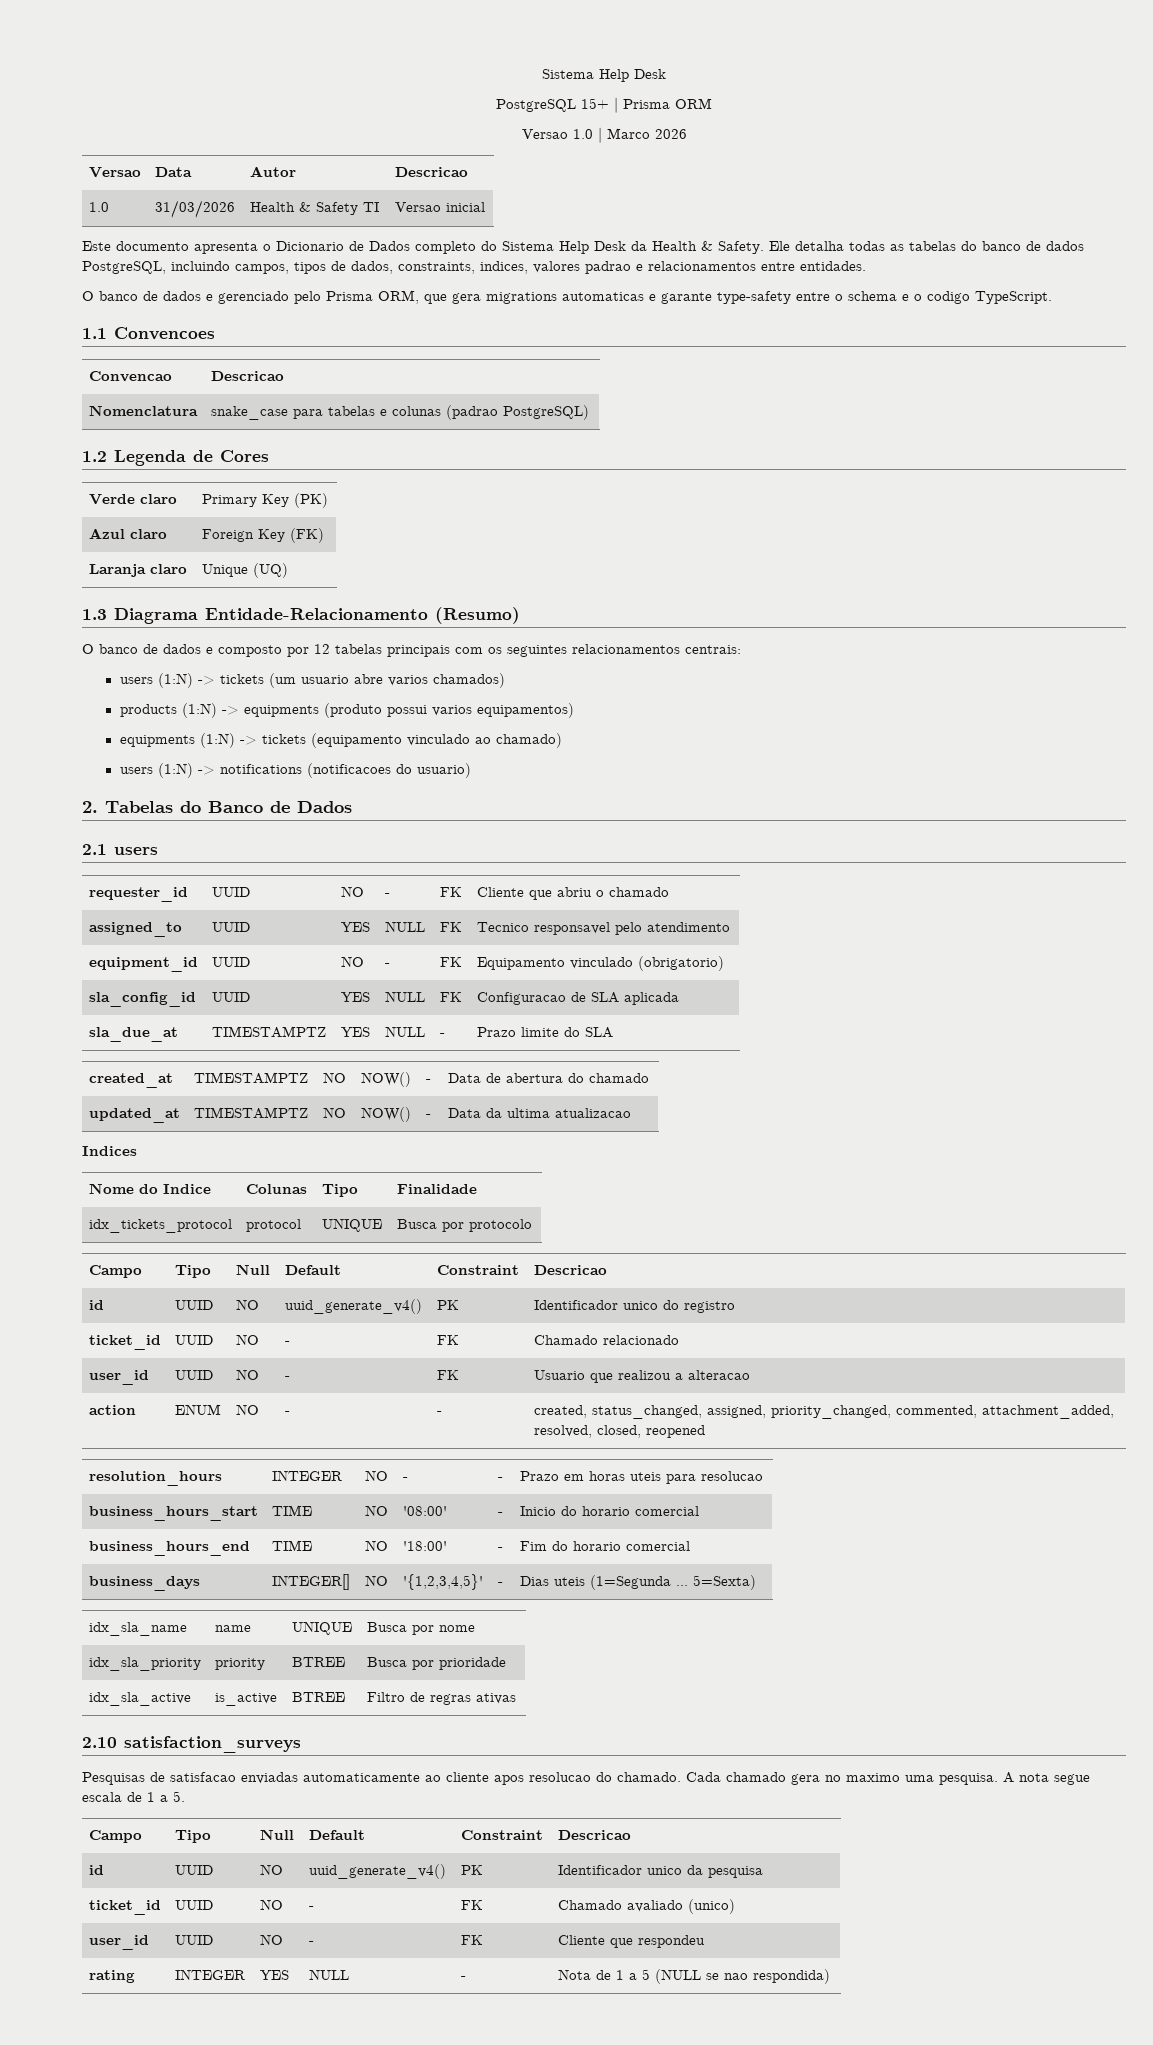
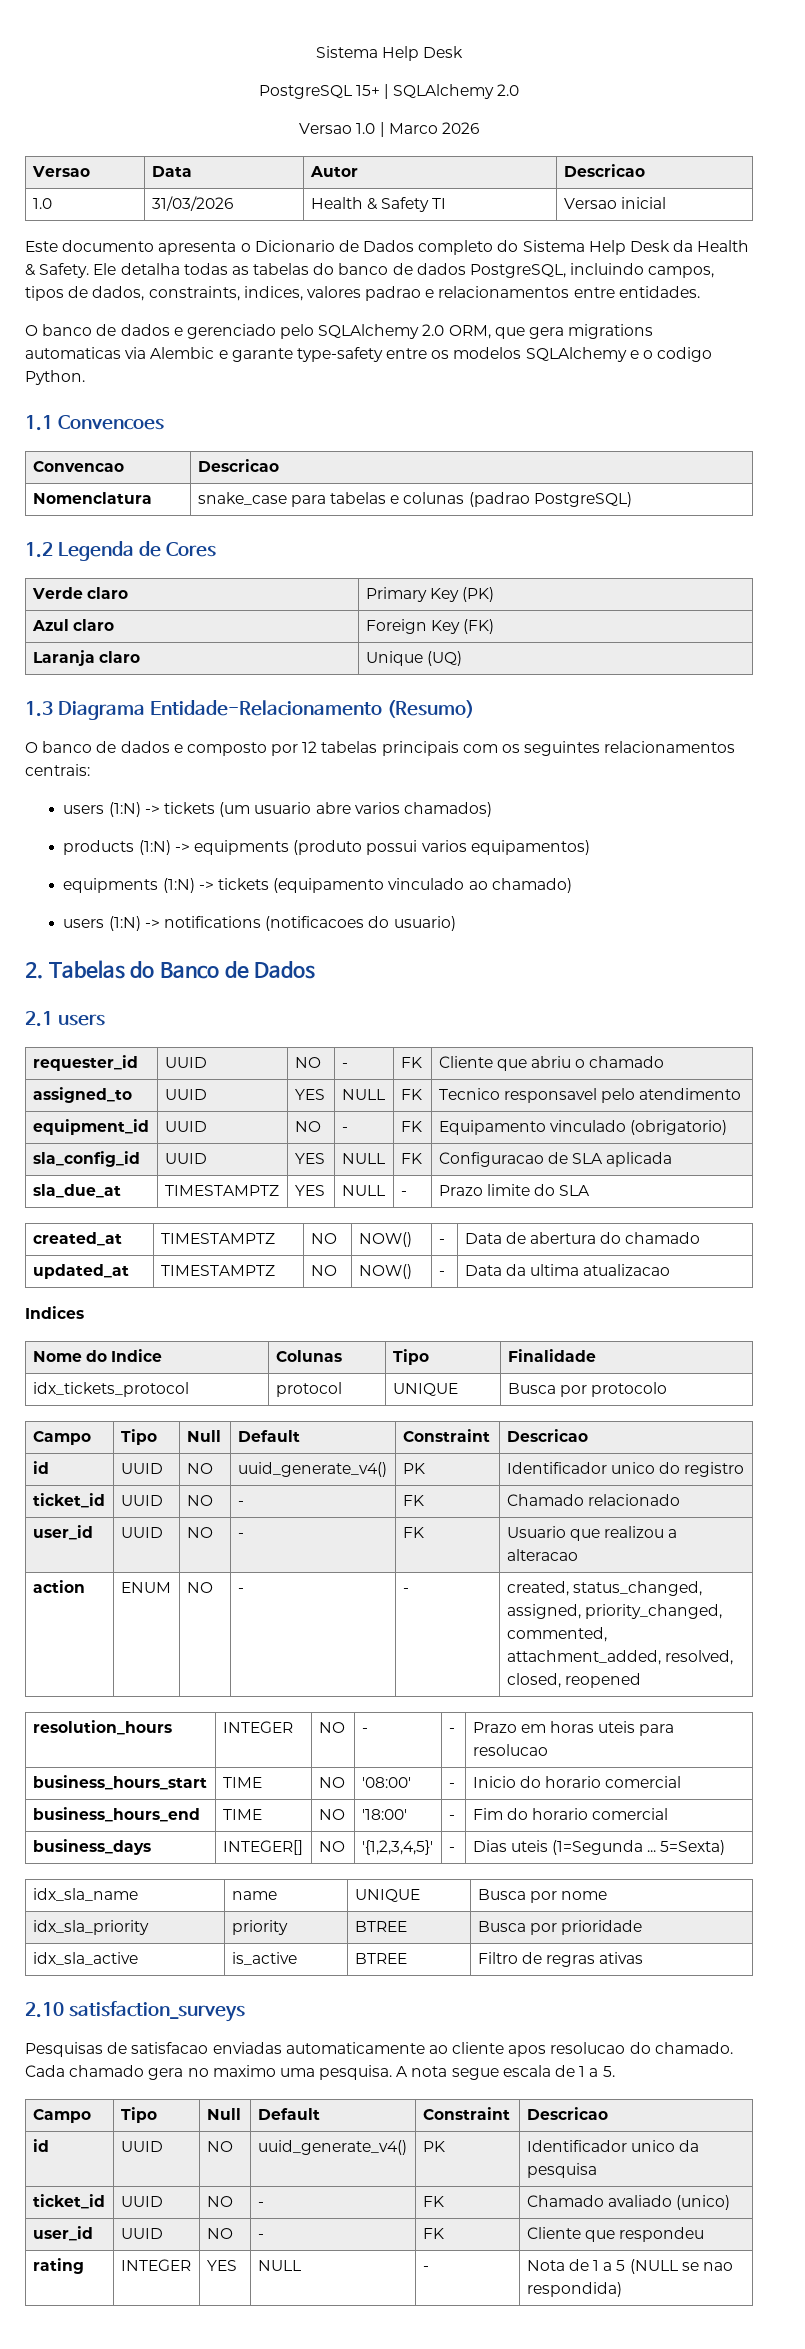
[623,98,712,109] Prisma ORM -> [393,84,520,99] SQLAlchemy 2.0
[326,291,373,301] Prisma -> [318,324,445,339] SQLAlchemy 2.0
(644, 296) none -> [125,347,215,359] via Alembic
[835,291,897,301] o schema -> [431,347,627,362] os modelos SQLAlchemy
[975,291,1052,304] TypeScript. -> [25,370,85,385] Python.

